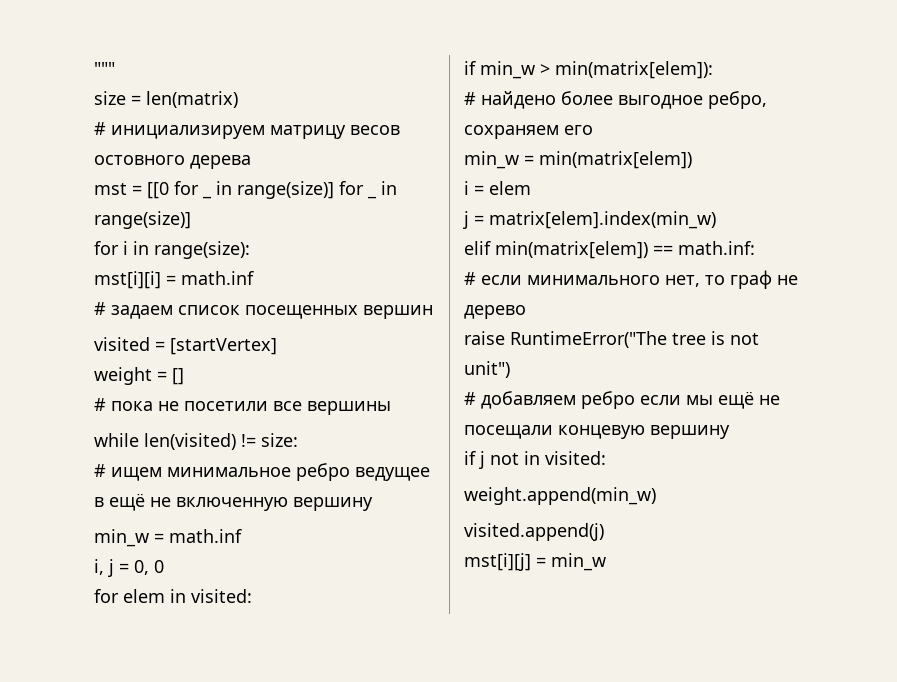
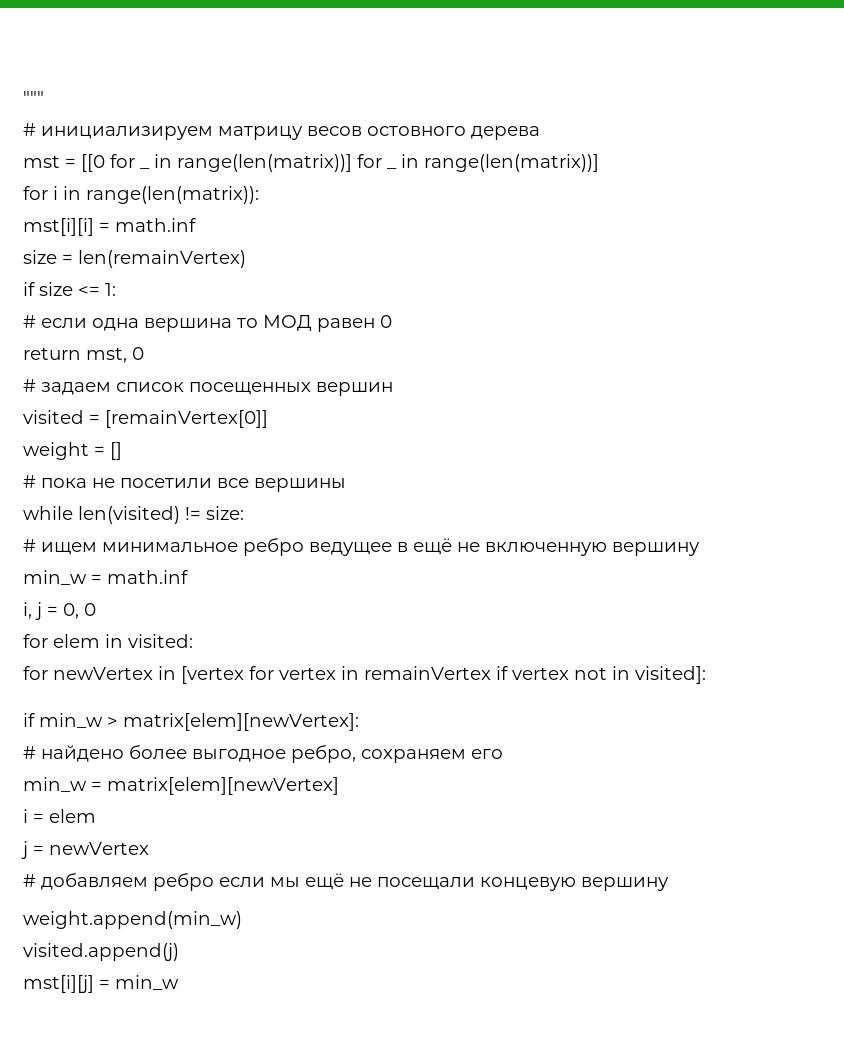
[94,91,238,108] // size = len(matrix) -> (44, 97) none
[237,181,364,199] [367,195,377,199] [381,181,397,195] [94,211,191,229] range(size)] for _ in range(size)] -> [177,154,382,172] [387,168,397,169] [401,154,599,172] range(len(matrix))] for _ in range(len(matrix))]
[154,241,250,259] range(size): -> [86,186,259,204] range(len(matrix)):
(254, 278) none -> [23,250,246,268] [23,282,116,296] [23,315,392,332] [23,347,144,363] // size = len(remainVertex) // if size <= 1: // # если одна вершина то МОД равен 0 // return mst, 0
[170,338,277,355] [startVertex] -> [105,410,268,428] [remainVertex[0]]
(252, 596) none -> [23,666,706,684] // for newVertex in [vertex for vertex in remainVertex if vertex not in visited]:
[555,61,713,79] min(matrix[elem]): -> [123,713,359,731] matrix[elem][newVertex]:
[539,151,692,169] min(matrix[elem]) -> [107,777,339,795] matrix[elem][newVertex]
[489,211,716,229] [464,241,755,259] [464,270,798,289] [464,305,526,319] [464,331,759,348] [464,361,510,378] matrix[elem].index(min_w) // elif min(matrix[elem]) == math.inf: // # если минимального нет, то граф не дерево // raise RuntimeError("The tree is not unit") -> [49,842,149,855] newVertex
[464,451,606,469] // if j not in visited: -> (669, 884) none

